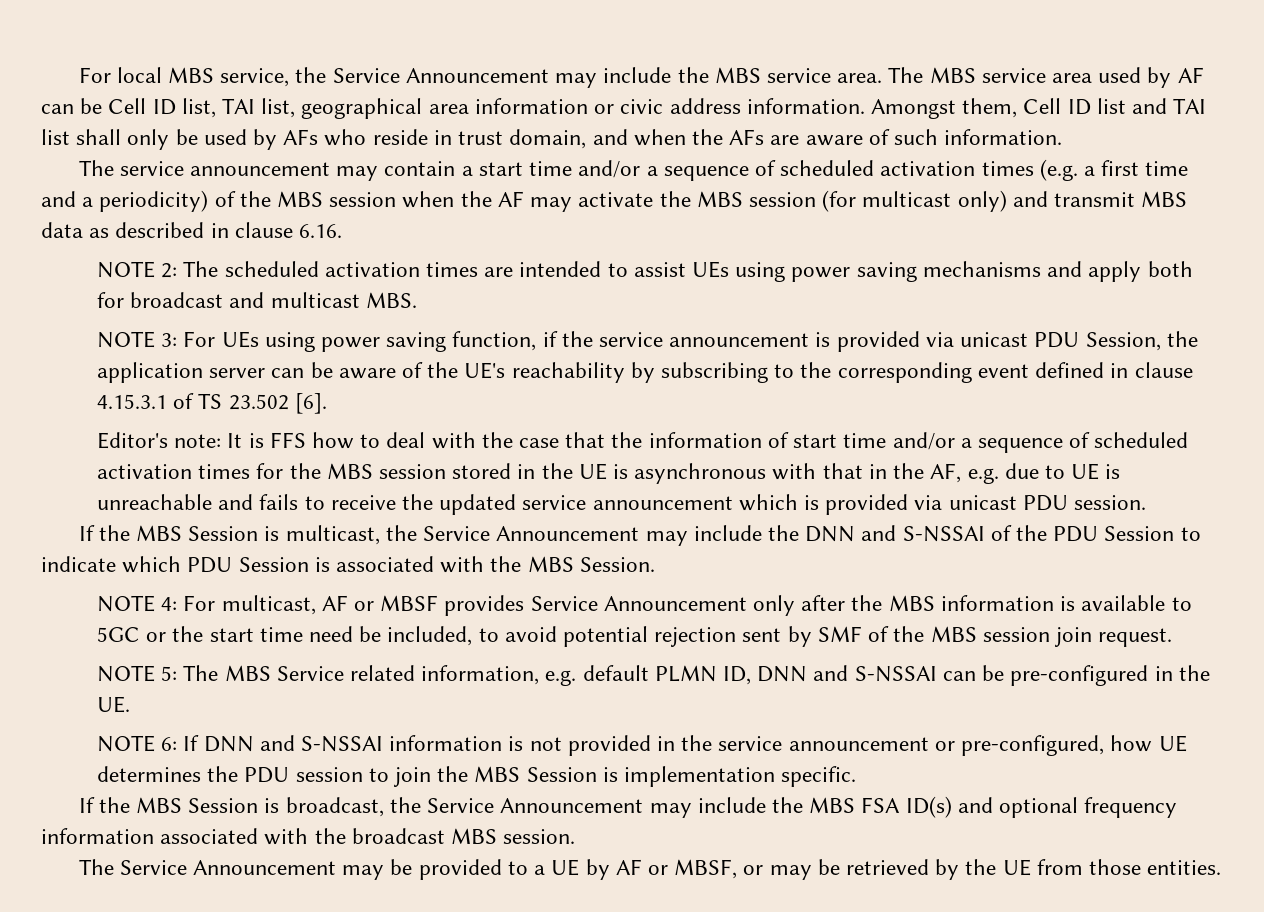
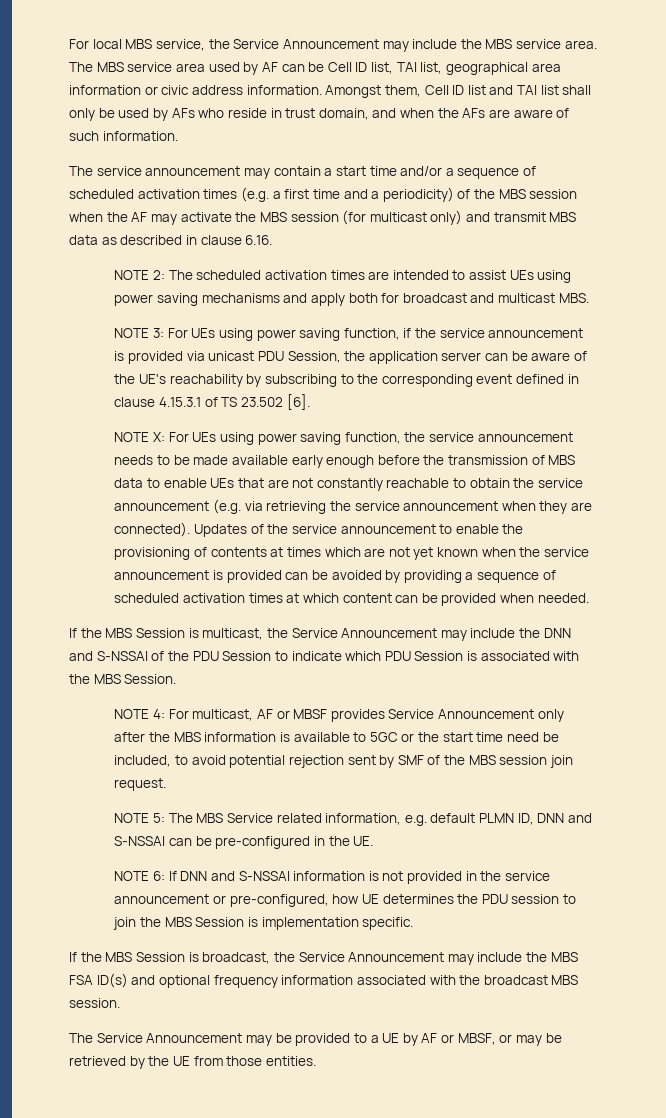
[96,432,1189,453] [96,463,1121,484] [96,494,1147,515] Editor's note: It is FFS how to deal with the case that the information of start time and/or a sequence of scheduled activation times for the MBS session stored in the UE is asynchronous with that in the AF, e.g. due to UE is unreachable and fails to receive the updated service announcement which is provided via unicast PDU session. -> [114,432,573,445] [114,455,576,468] [114,478,584,491] [114,499,593,514] [114,522,524,537] [114,547,590,560] [114,570,556,583] [114,593,589,606] NOTE X: For UEs using power saving function, the service announcement needs to be made available early enough before the transmission of MBS data to enable UEs that are not constantly reachable to obtain the service announcement (e.g. via retrieving the service announcement when they are connected). Updates of the service announcement to enable the provisioning of contents at times which are not yet known when the service announcement is provided can be avoided by providing a sequence of scheduled activation times at which content can be provided when needed.

